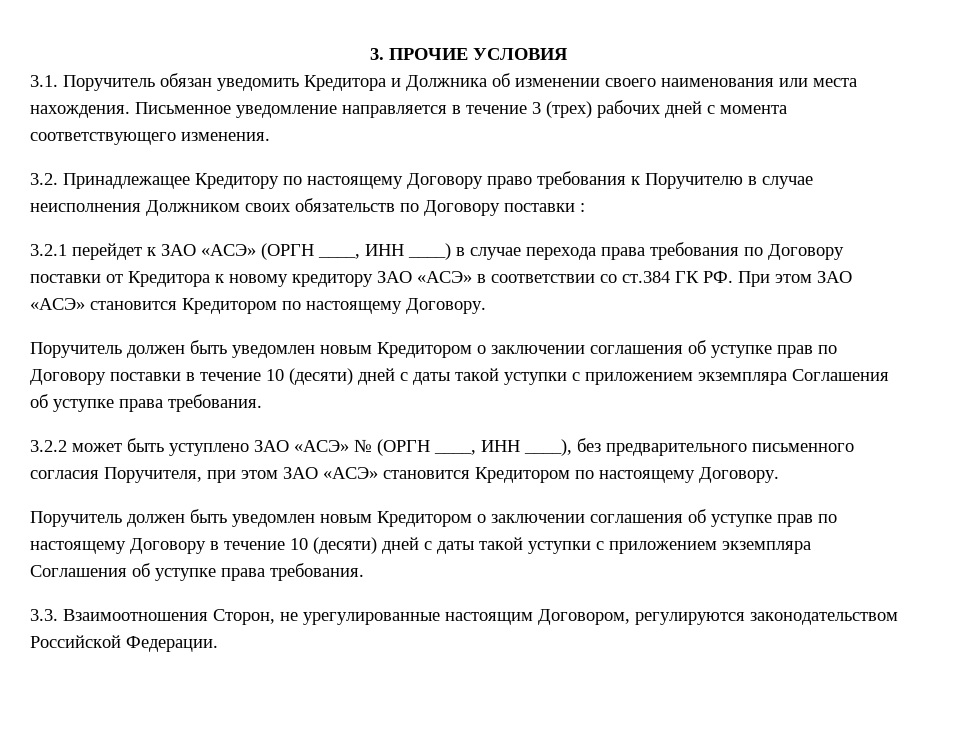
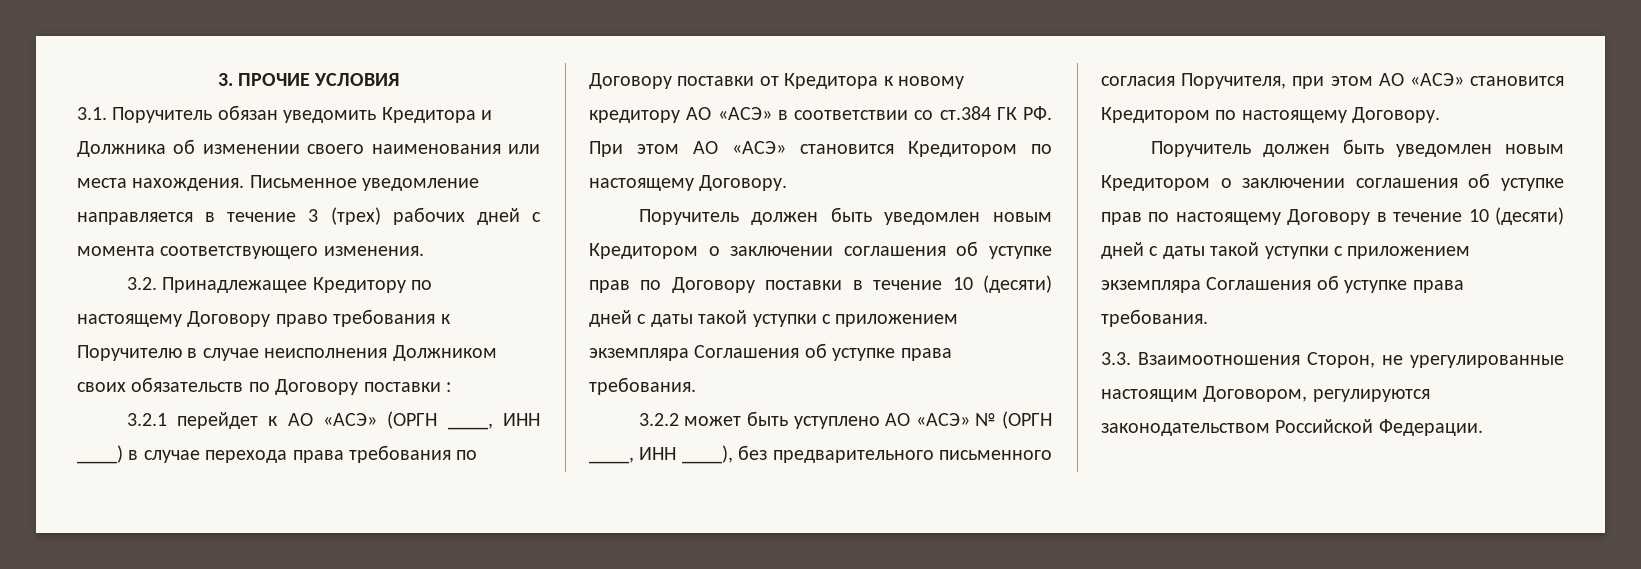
[161,244,196,256] ЗАО -> [287,413,313,426] АО
[377,271,412,283] ЗАО -> [686,107,712,120] АО
[817,271,852,283] ЗАО -> [693,141,718,154] АО
[254,440,289,452] ЗАО -> [885,413,911,426] АО
[283,467,318,479] ЗАО -> [1378,73,1404,86] АО

